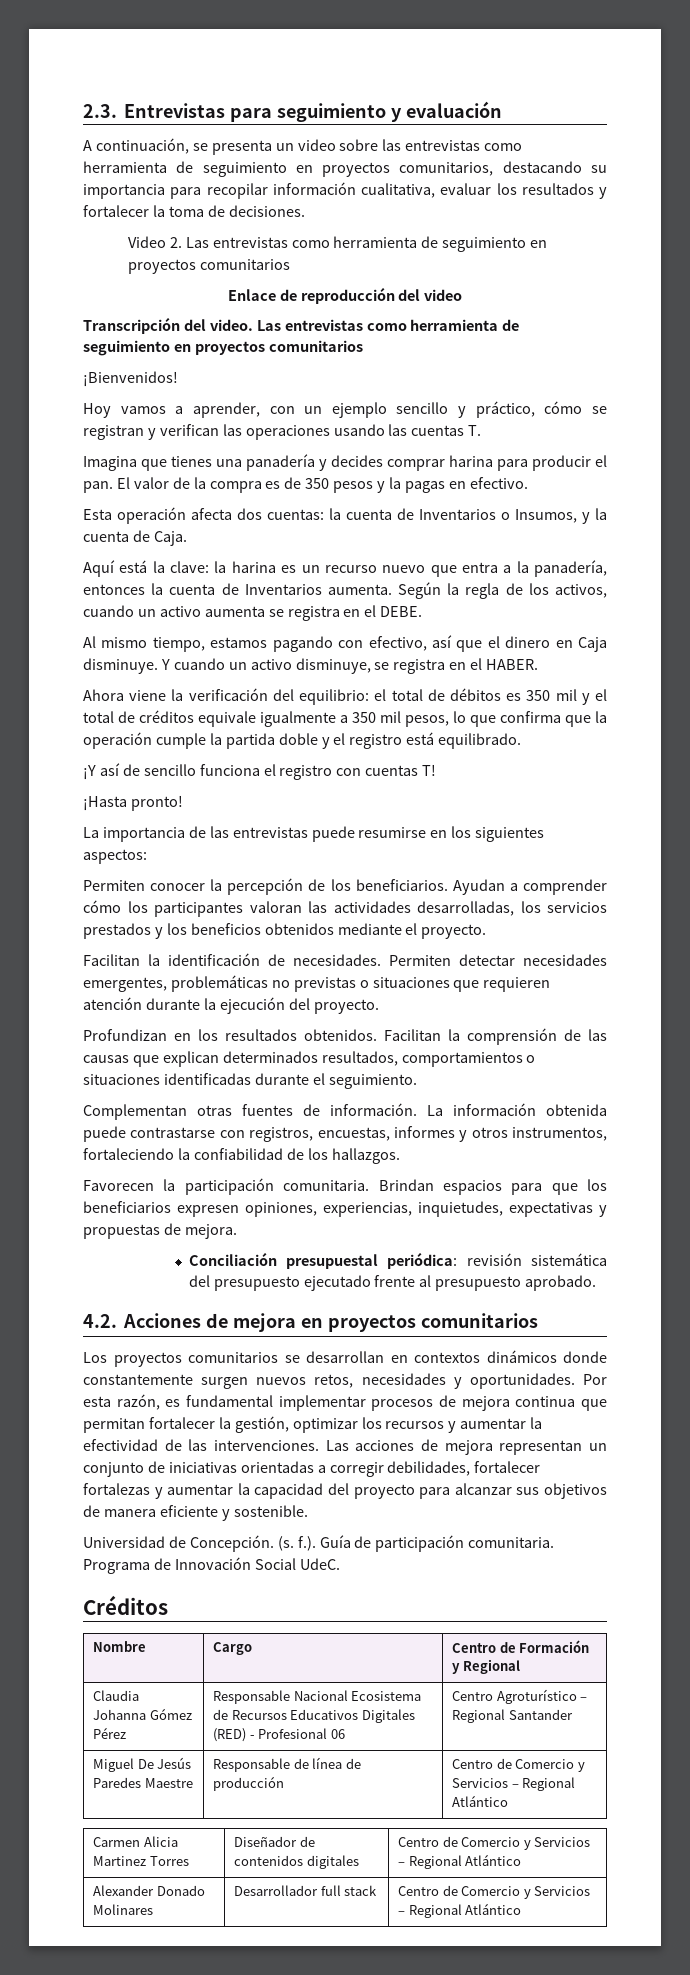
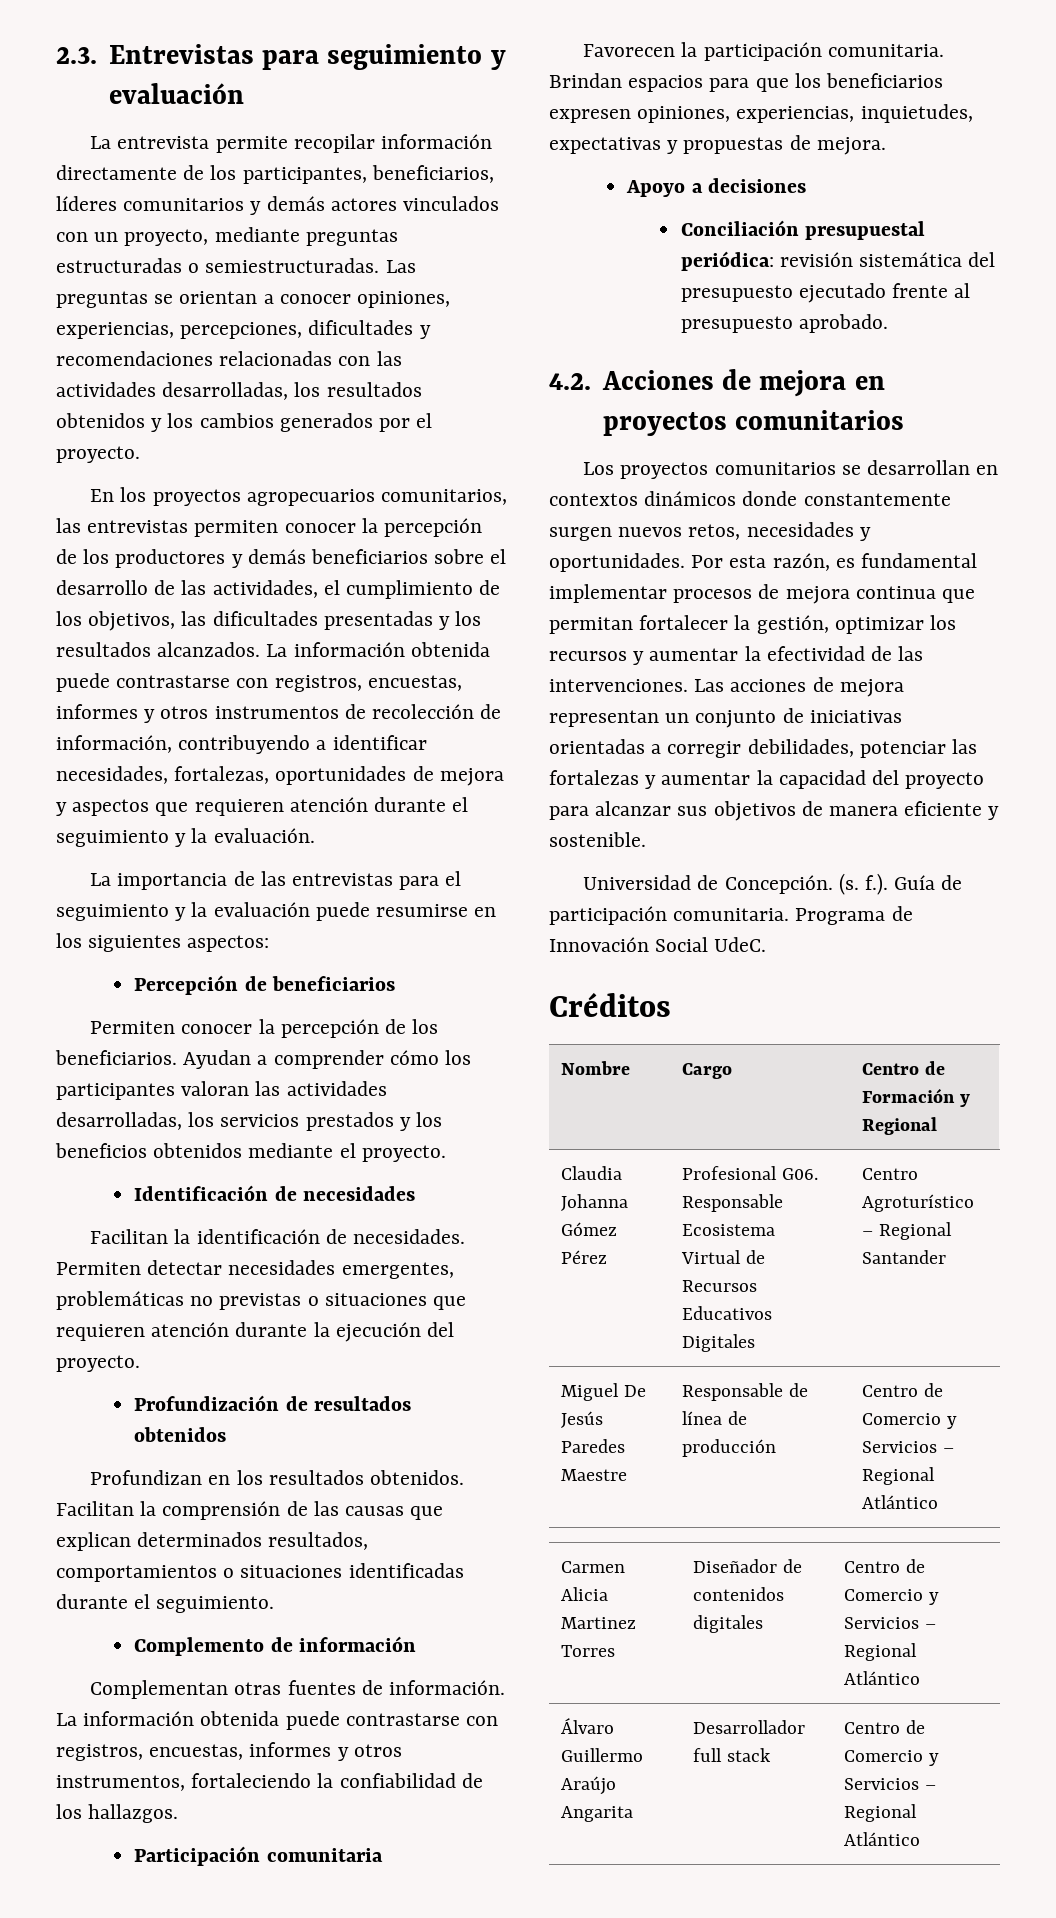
[83,138,523,155] [83,161,607,177] [83,182,607,199] [83,205,305,217] [127,236,548,252] [127,259,290,274] [227,287,463,304] [83,317,520,334] [83,340,363,356] [83,371,178,387] [83,401,607,418] [83,424,482,440] [83,454,607,471] [83,477,528,493] [83,507,607,524] [83,530,187,546] [83,560,607,577] [83,582,607,599] [83,605,423,621] [83,635,608,652] [83,658,539,674] [83,688,607,705] [83,710,607,727] [83,732,522,749] [83,763,437,780] [83,795,183,811] A continuación, se presenta un video sobre las entrevistas como herramienta de seguimiento en proyectos comunitarios, destacando su importancia para recopilar información cualitativa, evaluar los resultados y fortalecer la toma de decisiones. // Video 2. Las entrevistas como herramienta de seguimiento en proyectos comunitarios // Enlace de reproducción del video // Transcripción del video. Las entrevistas como herramienta de seguimiento en proyectos comunitarios // ¡Bienvenidos! // Hoy vamos a aprender, con un ejemplo sencillo y práctico, cómo se registran y verifican las operaciones usando las cuentas T. // Imagina que tienes una panadería y decides comprar harina para producir el pan. El valor de la compra es de 350 pesos y la pagas en efectivo. // Esta operación afecta dos cuentas: la cuenta de Inventarios o Insumos, y la cuenta de Caja. // Aquí está la clave: la harina es un recurso nuevo que entra a la panadería, entonces la cuenta de Inventarios aumenta. Según la regla de los activos, cuando un activo aumenta se registra en el DEBE. // Al mismo tiempo, estamos pagando con efectivo, así que el dinero en Caja disminuye. Y cuando un activo disminuye, se registra en el HABER. // Ahora viene la verificación del equilibrio: el total de débitos es 350 mil y el total de créditos equivale igualmente a 350 mil pesos, lo que confirma que la operación cumple la partida doble y el registro está equilibrado. // ¡Y así de sencillo funciona el registro con cuentas T! // ¡Hasta pronto! -> [90,134,492,153] [56,165,494,184] [56,196,500,215] [56,227,398,246] [56,258,416,273] [56,291,451,308] [56,320,431,339] [56,351,402,366] [56,382,422,400] [56,413,433,432] [56,446,140,463] [90,487,507,506] [56,518,483,537] [56,549,507,568] [56,580,501,599] [56,611,482,631] [56,642,490,657] [56,673,462,692] [56,704,502,723] [56,735,427,754] [56,766,504,786] [56,797,469,816] [56,828,315,847] La entrevista permite recopilar información directamente de los participantes, beneficiarios, líderes comunitarios y demás actores vinculados con un proyecto, mediante preguntas estructuradas o semiestructuradas. Las preguntas se orientan a conocer opiniones, experiencias, percepciones, dificultades y recomendaciones relacionadas con las actividades desarrolladas, los resultados obtenidos y los cambios generados por el proyecto. // En los proyectos agropecuarios comunitarios, las entrevistas permiten conocer la percepción de los productores y demás beneficiarios sobre el desarrollo de las actividades, el cumplimiento de los objetivos, las dificultades presentadas y los resultados alcanzados. La información obtenida puede contrastarse con registros, encuestas, informes y otros instrumentos de recolección de información, contribuyendo a identificar necesidades, fortalezas, oportunidades de mejora y aspectos que requieren atención durante el seguimiento y la evaluación.
(308, 832) none -> [399,871,462,890] [56,902,310,921] para el seguimiento y la evaluación
(147, 856) none -> [134,975,395,995] // Percepción de beneficiarios
(487, 931) none -> [134,1185,415,1201] // Identificación de necesidades
(379, 1006) none -> [134,1395,411,1411] [134,1427,227,1442] // Profundización de resultados obtenidos
(417, 1081) none -> [134,1636,416,1656] // Complemento de información
(400, 1156) none -> [134,1846,383,1866] // Participación comunitaria
(237, 1231) none -> [626,178,806,197] // Apoyo a decisiones
[474,1461,541,1473] fortalecer -> [859,739,978,758] potenciar las
[213,1690,422,1704] Responsable Nacional Ecosistema -> [682,1166,818,1180] [682,1194,784,1212] [682,1224,776,1236] [681,1250,742,1264] Profesional G06. Responsable Ecosistema Virtual
[213,1728,345,1742] (RED) - Profesional 06 -> (756, 1343) none
[93,1885,205,1896] [93,1904,154,1915] Alexander Donado Molinares -> [561,1718,615,1734] [561,1748,644,1762] [561,1776,617,1795] [561,1806,634,1822] Álvaro Guillermo Araújo Angarita

